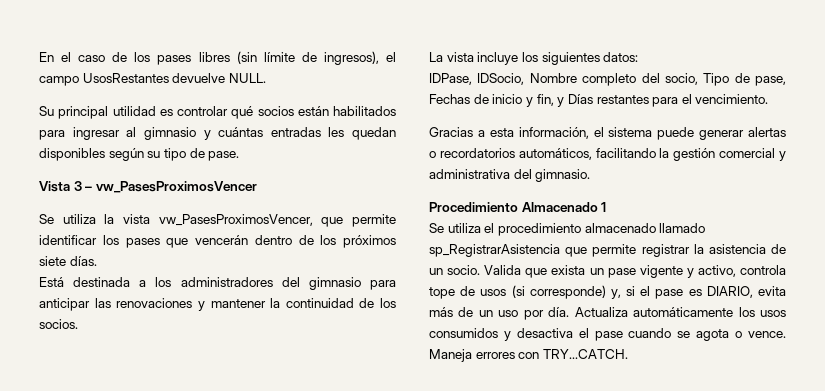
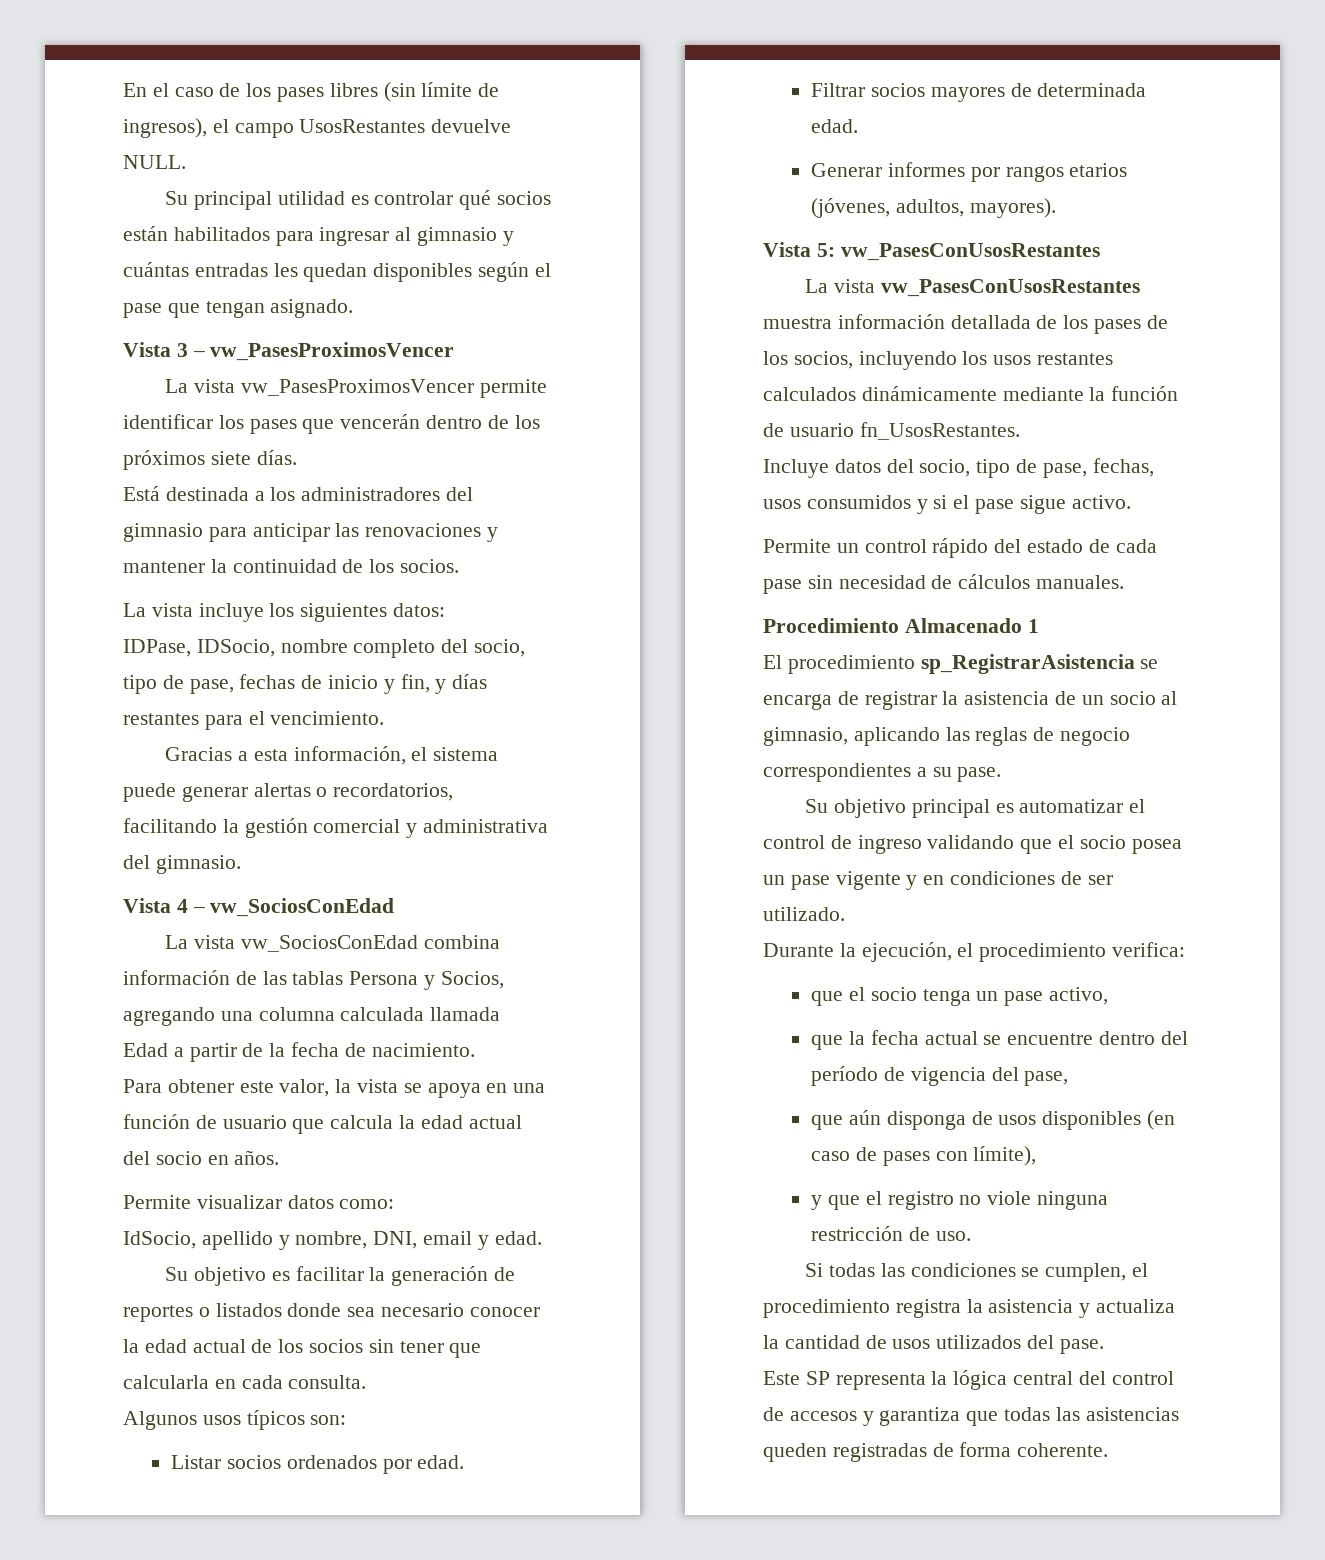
[147,148,240,161] su tipo de pase. -> [534,263,551,277] [123,299,354,318] el pase que tengan asignado.
[39,214,344,227] Se utiliza la vista vw_PasesProximosVencer, que -> [165,379,474,396] La vista vw_PasesProximosVencer
[529,73,577,83] Nombre -> [280,639,348,653] nombre
[703,73,786,86] [429,94,470,104] Tipo de pase, Fechas -> [123,674,296,694] tipo de pase, fechas
[567,94,593,104] Días -> [452,674,488,689] días
[439,148,592,160] recordatorios automáticos, -> [333,783,454,801] recordatorios,
[429,202,607,212] [429,223,706,236] [429,244,637,257] Procedimiento Almacenado 1 // Se utiliza el procedimiento almacenado llamado sp_RegistrarAsistencia que permite -> [123,898,395,917] [165,935,500,952] [123,970,504,990] [123,1007,501,1026] [123,1042,475,1062] [123,1079,546,1098] [123,1114,522,1134] [123,1150,280,1165] [123,1195,395,1209] [123,1231,542,1250] [165,1266,515,1286] [123,1303,540,1322] [123,1339,482,1358] [123,1375,367,1389] [123,1410,347,1430] [171,1455,465,1474] [811,83,1147,102] [811,119,859,133] [811,162,1128,182] [811,198,1056,218] [763,242,1100,261] [805,279,1140,297] [763,314,1168,334] [763,351,1114,370] [763,386,1179,401] [763,422,1020,440] [763,458,1154,478] [763,495,1131,514] [763,538,1157,558] [763,574,1125,594] [763,618,1039,633] [763,654,1159,674] [763,691,859,710] Vista 4 – vw_SociosConEdad // La vista vw_SociosConEdad combina información de las tablas Persona y Socios, agregando una columna calculada llamada Edad a partir de la fecha de nacimiento. // Para obtener este valor, la vista se apoya en una función de usuario que calcula la edad actual del socio en años. // Permite visualizar datos como: // IdSocio, apellido y nombre, DNI, email y edad. // Su objetivo es facilitar la generación de reportes o listados donde sea necesario conocer la edad actual de los socios sin tener que calcularla en cada consulta. // Algunos usos típicos son: // Listar socios ordenados por edad. // Filtrar socios mayores de determinada edad. // Generar informes por rangos etarios (jóvenes, adultos, mayores). // Vista 5: vw_PasesConUsosRestantes // La vista vw_PasesConUsosRestantes muestra información detallada de los pases de los socios, incluyendo los usos restantes calculados dinámicamente mediante la función de usuario fn_UsosRestantes. // Incluye datos del socio, tipo de pase, fechas, usos consumidos y si el pase sigue activo. // Permite un control rápido del estado de cada pase sin necesidad de cálculos manuales. // Procedimiento Almacenado 1 // El procedimiento sp_RegistrarAsistencia se encarga de
[447,265,786,278] [429,285,786,299] [429,307,786,320] [429,328,786,341] [429,349,628,362] socio. Valida que exista un pase vigente y activo, controla tope de usos (si corresponde) y, si el pase es DIARIO, evita más de un uso por día. Actualiza automáticamente los usos consumidos y desactiva el pase cuando se agota o vence. Maneja errores con TRY...CATCH. -> [1109,691,1178,705] [763,727,1131,746] [763,763,1002,782] [805,799,1146,818] [763,835,1182,854] [763,871,1113,890] [763,907,845,921] [763,942,1186,962] [811,987,1108,1006] [811,1030,1188,1050] [811,1066,1069,1086] [811,1110,1175,1130] [811,1146,1037,1166] [811,1191,1108,1210] [811,1226,971,1241] [805,1263,1148,1282] [763,1299,1176,1318] [763,1335,1104,1354] [763,1370,1174,1390] [763,1407,1179,1426] [763,1442,1109,1462] socio al gimnasio, aplicando las reglas de negocio correspondientes a su pase. // Su objetivo principal es automatizar el control de ingreso validando que el socio posea un pase vigente y en condiciones de ser utilizado. // Durante la ejecución, el procedimiento verifica: // que el socio tenga un pase activo, // que la fecha actual se encuentre dentro del período de vigencia del pase, // que aún disponga de usos disponibles (en caso de pases con límite), // y que el registro no viole ninguna restricción de uso. // Si todas las condiciones se cumplen, el procedimiento registra la asistencia y actualiza la cantidad de usos utilizados del pase. // Este SP representa la lógica central del control de accesos y garantiza que todas las asistencias queden registradas de forma coherente.

